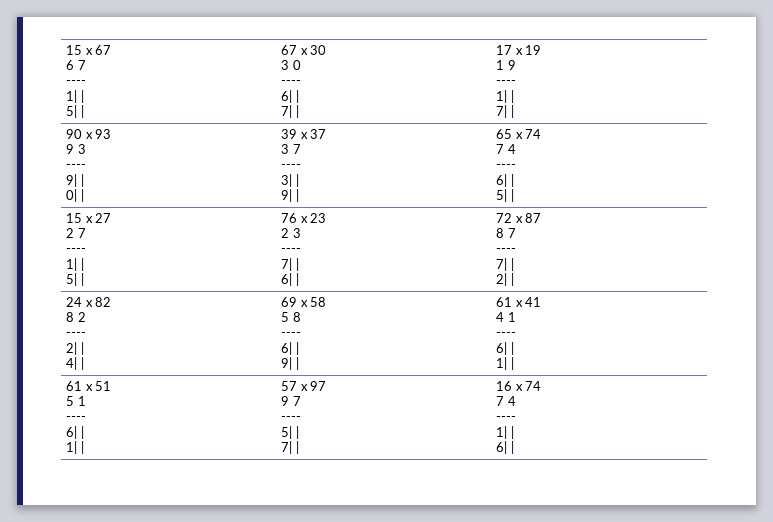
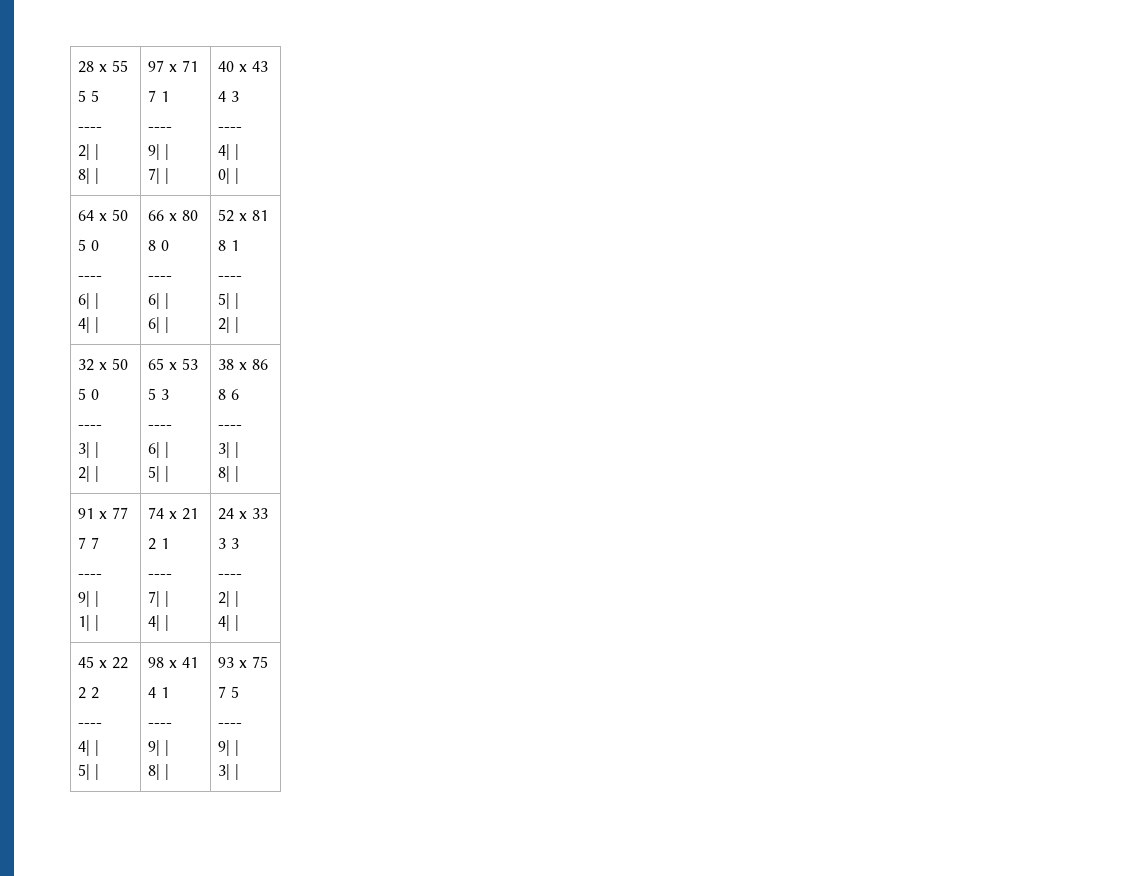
[66,45,112,55] [66,60,86,70] [66,80,87,85] [66,90,84,103] [66,105,84,118] [281,45,327,55] [281,60,301,70] [281,80,302,85] [281,90,299,103] [281,105,299,118] [496,45,542,55] [496,60,516,70] [496,80,517,85] [496,90,514,103] [496,105,514,118] [66,129,112,139] [66,144,86,154] [66,164,87,169] [66,174,84,187] [66,189,84,202] [281,129,327,139] [281,144,301,154] [281,164,302,169] [281,174,299,187] [281,189,293,202] 15 x 67 // 6 7 // ---- // 1| | // 5| | | 67 x 30 // 3 0 // ---- // 6| | // 7| | | 17 x 19 // 1 9 // ---- // 1| | // 7| | // 90 x 93 // 9 3 // ---- // 9| | // 0| | | 39 x 37 // 3 7 // ---- // 3| | // 9| -> [78,60,128,73] [78,90,100,102] [78,127,103,132] [78,144,100,160] [78,168,100,184] [148,60,198,72] [148,90,170,102] [148,127,173,132] [148,144,170,160] [148,168,170,184] [218,61,268,72] [218,91,240,102] [218,127,243,132] [218,144,240,160] [218,168,240,184] [78,209,128,221] [78,239,100,251] [78,276,103,281] [78,293,100,309] [78,317,100,333] [148,210,198,221] [148,240,170,251] [148,276,173,281] [148,293,170,309] [148,317,170,333] [218,209,268,222] [218,240,240,251] [218,276,243,281] [218,293,240,309] [218,317,240,333] [78,358,128,371] [78,388,100,400] [78,425,103,430] [78,442,100,458] [78,466,91,482] 28 x 55 // 5 5 // ---- // 2| | // 8| | | 97 x 71 // 7 1 // ---- // 9| | // 7| | | 40 x 43 // 4 3 // ---- // 4| | // 0| | // 64 x 50 // 5 0 // ---- // 6| | // 4| | | 66 x 80 // 8 0 // ---- // 6| | // 6| | | 52 x 81 // 8 1 // ---- // 5| | // 2| | // 32 x 50 // 5 0 // ---- // 3| | // 2|
[525,129,542,139] [496,144,516,154] 74 // 7 4 -> [181,358,198,370] [148,388,170,400] 53 // 5 3
[66,213,112,223] [66,228,86,238] [66,248,87,253] [66,258,84,271] [66,273,84,286] [281,213,327,223] [281,228,301,238] [281,248,302,253] [281,258,299,271] [281,273,299,286] [496,213,542,223] [496,228,516,238] [496,248,517,253] [496,258,514,271] [496,273,514,286] [66,297,112,307] [66,312,86,322] // 15 x 27 // 2 7 // ---- // 1| | // 5| | | 76 x 23 // 2 3 // ---- // 7| | // 6| | | 72 x 87 // 8 7 // ---- // 7| | // 2| | // 24 x 82 // 8 2 -> [218,359,268,370] [218,389,240,400] [218,425,243,430] [218,442,240,458] [218,466,240,482] [78,507,128,519] [78,537,100,549] [78,574,103,579] [78,591,100,607] [78,615,100,631] [148,507,198,520] [148,538,170,550] [148,574,173,579] [148,591,170,607] [148,615,170,631] [218,508,268,520] [218,538,240,549] | 38 x 86 // 8 6 // ---- // 3| | // 8| | // 91 x 77 // 7 7 // ---- // 9| | // 1| | | 74 x 21 // 2 1 // ---- // 7| | // 4| | | 24 x 33 // 3 3
[281,297,327,307] [281,312,301,322] [281,332,302,337] [281,342,299,355] [281,357,299,370] [496,297,513,307] | 69 x 58 // 5 8 // ---- // 6| | // 9| | | 61 -> [78,656,128,669] [78,687,100,699] [78,723,103,728] [78,740,100,756] [78,764,100,780] [148,657,165,668] // 45 x 22 // 2 2 // ---- // 4| | // 5| | | 98
[496,342,514,355] [496,357,514,370] [66,381,112,391] [66,396,86,406] [66,416,87,421] [66,426,84,439] [66,441,84,454] [281,381,327,391] [281,396,301,406] [281,416,302,421] [281,426,299,439] [281,441,299,454] [496,381,542,391] [496,396,516,406] [496,416,517,421] [496,426,514,439] [496,441,514,454] 6| | // 1| | // 61 x 51 // 5 1 // ---- // 6| | // 1| | | 57 x 97 // 9 7 // ---- // 5| | // 7| | | 16 x 74 // 7 4 // ---- // 1| | // 6| | -> [148,740,170,756] [148,764,170,780] [218,656,268,668] [218,686,240,698] [218,723,243,728] [218,740,240,756] [218,764,240,780] 9| | // 8| | | 93 x 75 // 7 5 // ---- // 9| | // 3| |

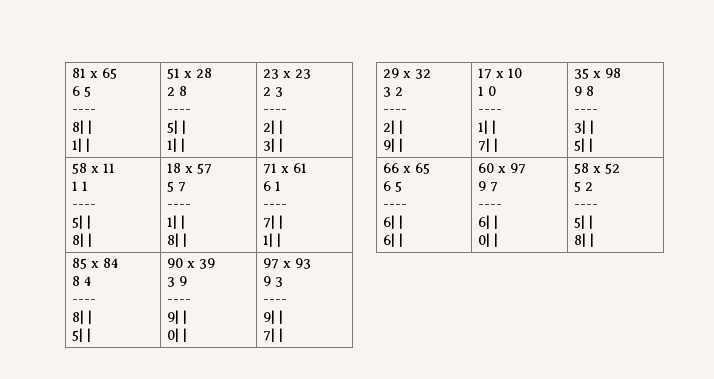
[78,60,128,73] [78,90,100,102] [78,127,103,132] [78,144,100,160] [78,168,91,184] 28 x 55 // 5 5 // ---- // 2| | // 8| -> [71,68,117,79] [71,86,91,97] [71,109,96,114] [71,120,92,134] [71,138,90,152] [166,68,212,79] [166,86,187,96] [166,109,191,114] [166,120,186,134] [166,138,185,152] [262,69,311,79] [262,87,283,97] [262,109,287,114] [262,120,283,134] [262,138,283,152] [71,163,115,174] [71,181,88,191] [71,204,96,209] [71,215,91,229] [71,233,92,247] [166,163,212,174] [166,181,186,192] [166,204,191,209] [166,215,185,229] [166,233,187,247] [262,163,307,174] [262,181,281,191] [262,204,287,209] [262,215,283,229] [262,233,281,247] [71,258,118,269] [71,276,91,286] [71,299,96,304] [71,310,92,324] [71,328,91,342] [166,258,215,269] [166,276,187,287] [166,299,191,304] [166,310,187,324] [166,328,179,342] 81 x 65 // 6 5 // ---- // 8| | // 1| | | 51 x 28 // 2 8 // ---- // 5| | // 1| | | 23 x 23 // 2 3 // ---- // 2| | // 3| | // 58 x 11 // 1 1 // ---- // 5| | // 8| | | 18 x 57 // 5 7 // ---- // 1| | // 8| | | 71 x 61 // 6 1 // ---- // 7| | // 1| | // 85 x 84 // 8 4 // ---- // 8| | // 5| | | 90 x 39 // 3 9 // ---- // 9| | // 0|
[181,60,198,72] [148,90,170,102] 71 // 7 1 -> [294,258,311,269] [262,276,283,287] 93 // 9 3
[218,61,268,72] [218,91,240,102] [218,127,243,132] [218,144,240,160] [218,168,240,184] [78,209,128,221] [78,239,100,251] [78,276,103,281] [78,293,100,309] [78,317,100,333] [148,210,198,221] [148,240,170,251] | 40 x 43 // 4 3 // ---- // 4| | // 0| | // 64 x 50 // 5 0 // ---- // 6| | // 4| | | 66 x 80 // 8 0 -> [382,68,431,79] [382,87,403,97] [382,109,407,114] [382,120,403,134] [382,138,403,152] [477,68,522,79] [477,86,496,96] [477,109,502,114] [477,120,496,134] [477,138,498,152] [573,68,621,79] [573,86,594,96] [573,109,598,114] [573,120,594,134] [573,138,593,152] [382,163,430,174] [382,181,402,192] // 29 x 32 // 3 2 // ---- // 2| | // 9| | | 17 x 10 // 1 0 // ---- // 1| | // 7| | | 35 x 98 // 9 8 // ---- // 3| | // 5| | // 66 x 65 // 6 5
[218,209,268,222] [218,240,240,251] [218,276,243,281] [218,293,240,309] [218,317,240,333] [78,358,128,371] [78,388,100,400] [78,425,103,430] [78,442,100,458] [78,466,100,482] [148,358,198,370] [148,388,170,400] [148,425,173,430] [148,442,170,458] [148,466,170,482] [218,359,268,370] [218,389,240,400] [218,425,243,430] [218,442,240,458] [218,466,240,482] [78,507,128,519] [78,537,100,549] [78,574,103,579] [78,591,100,607] [78,615,100,631] [148,507,198,520] [148,538,170,550] [148,574,173,579] [148,591,170,607] [148,615,170,631] [218,508,268,520] [218,538,240,549] [218,574,243,579] [218,591,240,607] [218,615,240,631] [78,656,128,669] [78,687,100,699] [78,723,103,728] [78,740,100,756] [78,764,100,780] [148,657,198,668] [148,687,170,698] [148,723,173,728] [148,740,170,756] [148,764,170,780] [218,656,268,668] [218,686,240,698] [218,723,243,728] [218,740,240,756] [218,764,231,780] 52 x 81 // 8 1 // ---- // 5| | // 2| | // 32 x 50 // 5 0 // ---- // 3| | // 2| | | 65 x 53 // 5 3 // ---- // 6| | // 5| | | 38 x 86 // 8 6 // ---- // 3| | // 8| | // 91 x 77 // 7 7 // ---- // 9| | // 1| | | 74 x 21 // 2 1 // ---- // 7| | // 4| | | 24 x 33 // 3 3 // ---- // 2| | // 4| | // 45 x 22 // 2 2 // ---- // 4| | // 5| | | 98 x 41 // 4 1 // ---- // 9| | // 8| | | 93 x 75 // 7 5 // ---- // 9| | // 3| -> [477,163,526,174] [477,181,498,192] [477,204,502,209] [477,215,498,229] [477,233,498,247] [573,163,620,174] [573,181,593,192] [573,204,598,209] [573,215,593,229] [573,233,586,247] 60 x 97 // 9 7 // ---- // 6| | // 0| | | 58 x 52 // 5 2 // ---- // 5| | // 8|

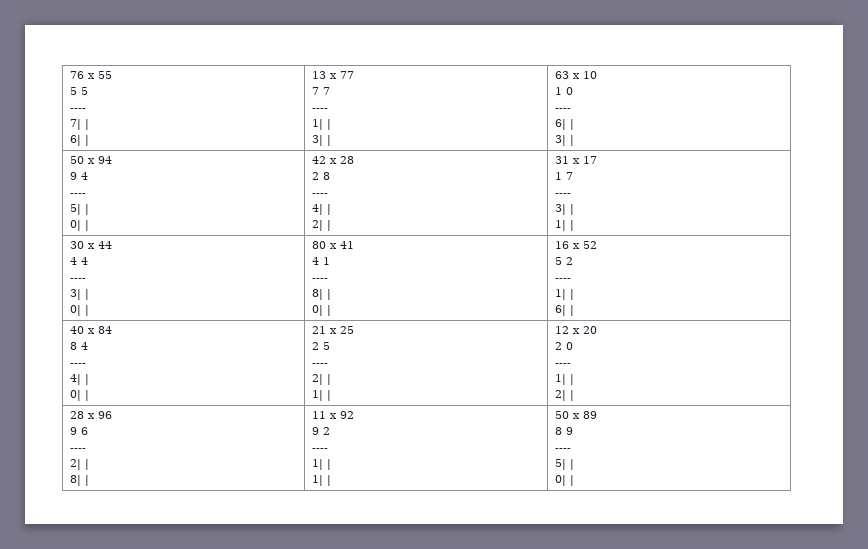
[71,68,117,79] [71,86,91,97] [71,109,96,114] [71,120,92,134] [71,138,90,152] [166,68,180,79] 81 x 65 // 6 5 // ---- // 8| | // 1| | | 51 -> [69,71,112,79] [69,87,88,95] [69,108,86,111] [69,119,89,130] [69,135,89,146] [311,71,354,79] [311,87,330,95] [311,108,328,111] [311,119,331,130] [311,135,331,146] [554,71,597,79] [554,87,573,95] [554,108,571,111] [554,119,574,130] [554,135,574,146] [69,156,112,164] [69,172,88,180] [69,193,86,196] [69,204,89,215] [69,220,89,231] [311,156,326,164] 76 x 55 // 5 5 // ---- // 7| | // 6| | | 13 x 77 // 7 7 // ---- // 1| | // 3| | | 63 x 10 // 1 0 // ---- // 6| | // 3| | // 50 x 94 // 9 4 // ---- // 5| | // 0| | | 42
[166,120,186,134] [166,138,185,152] [262,69,311,79] [262,87,283,97] [262,109,287,114] [262,120,283,134] [262,138,283,152] [71,163,115,174] [71,181,88,191] [71,204,96,209] [71,215,91,229] [71,233,92,247] [166,163,212,174] [166,181,186,192] [166,204,191,209] [166,215,185,229] [166,233,187,247] [262,163,307,174] [262,181,281,191] [262,204,287,209] [262,215,283,229] [262,233,281,247] [71,258,87,269] 5| | // 1| | | 23 x 23 // 2 3 // ---- // 2| | // 3| | // 58 x 11 // 1 1 // ---- // 5| | // 8| | | 18 x 57 // 5 7 // ---- // 1| | // 8| | | 71 x 61 // 6 1 // ---- // 7| | // 1| | // 85 -> [311,204,331,215] [311,220,331,231] [554,156,597,164] [554,172,573,180] [554,193,571,196] [554,204,574,215] [554,220,574,231] [69,241,112,249] [69,257,88,265] [69,278,86,281] [69,289,89,300] [69,305,89,316] [311,241,354,249] [311,257,330,265] [311,278,328,281] [311,289,331,300] [311,305,331,316] [554,241,597,249] [554,257,573,265] [554,278,571,281] [554,289,574,300] [554,305,574,316] [69,326,84,334] 4| | // 2| | | 31 x 17 // 1 7 // ---- // 3| | // 1| | // 30 x 44 // 4 4 // ---- // 3| | // 0| | | 80 x 41 // 4 1 // ---- // 8| | // 0| | | 16 x 52 // 5 2 // ---- // 1| | // 6| | // 40
[71,310,92,324] [71,328,91,342] [166,258,215,269] [166,276,187,287] [166,299,191,304] [166,310,187,324] [166,328,187,342] [262,258,311,269] [262,276,283,287] [262,299,287,304] [262,310,283,324] [262,328,283,342] [382,68,431,79] [382,87,403,97] [382,109,407,114] [382,120,403,134] [382,138,403,152] [477,68,522,79] [477,86,484,96] 8| | // 5| | | 90 x 39 // 3 9 // ---- // 9| | // 0| | | 97 x 93 // 9 3 // ---- // 9| | // 7| | // 29 x 32 // 3 2 // ---- // 2| | // 9| | | 17 x 10 // 1 -> [69,374,89,385] [69,390,89,401] [311,326,354,334] [311,342,330,350] [311,363,328,366] [311,374,331,385] [311,390,331,401] [554,326,597,334] [554,342,562,350] 4| | // 0| | | 21 x 25 // 2 5 // ---- // 2| | // 1| | | 12 x 20 // 2
[477,138,498,152] [573,68,621,79] [573,86,594,96] [573,109,598,114] [573,120,594,134] [573,138,593,152] [382,163,430,174] [382,181,402,192] [382,204,407,209] [382,215,403,229] [382,233,403,247] [477,163,526,174] [477,181,498,192] [477,204,502,209] [477,215,498,229] [477,233,498,247] [573,163,620,174] [573,181,593,192] [573,204,598,209] [573,215,593,229] [573,233,586,247] 7| | | 35 x 98 // 9 8 // ---- // 3| | // 5| | // 66 x 65 // 6 5 // ---- // 6| | // 6| | | 60 x 97 // 9 7 // ---- // 6| | // 0| | | 58 x 52 // 5 2 // ---- // 5| | // 8| -> [554,390,574,401] [69,411,112,419] [69,427,88,435] [69,448,86,451] [69,459,89,470] [69,475,89,486] [311,411,354,419] [311,427,330,435] [311,448,328,451] [311,459,331,470] [311,475,331,486] [554,411,597,419] [554,427,573,435] [554,448,571,451] [554,459,574,470] [554,475,566,486] 2| | // 28 x 96 // 9 6 // ---- // 2| | // 8| | | 11 x 92 // 9 2 // ---- // 1| | // 1| | | 50 x 89 // 8 9 // ---- // 5| | // 0|

